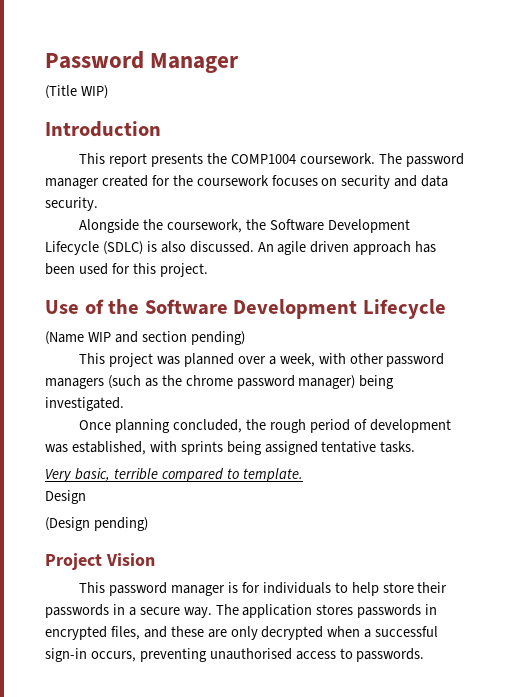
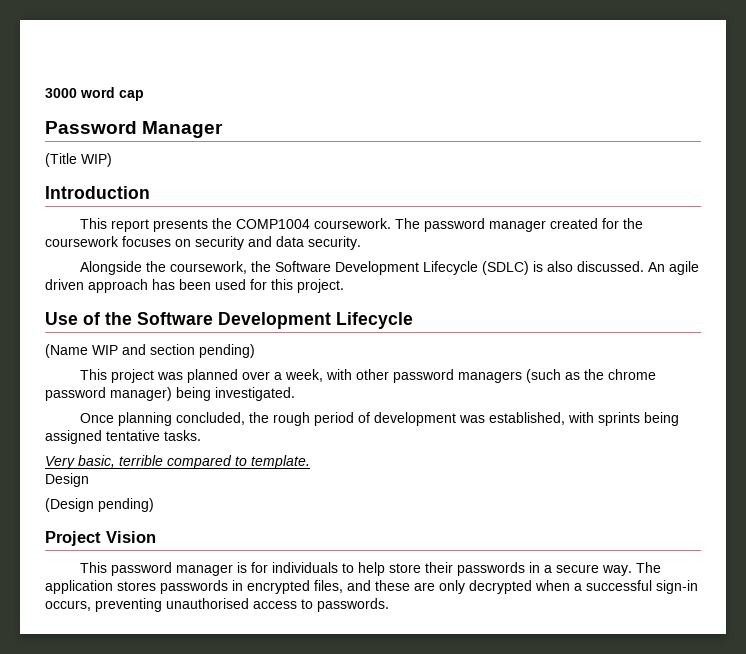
(45, 60) none -> [45,87,144,101] 3000 word cap //

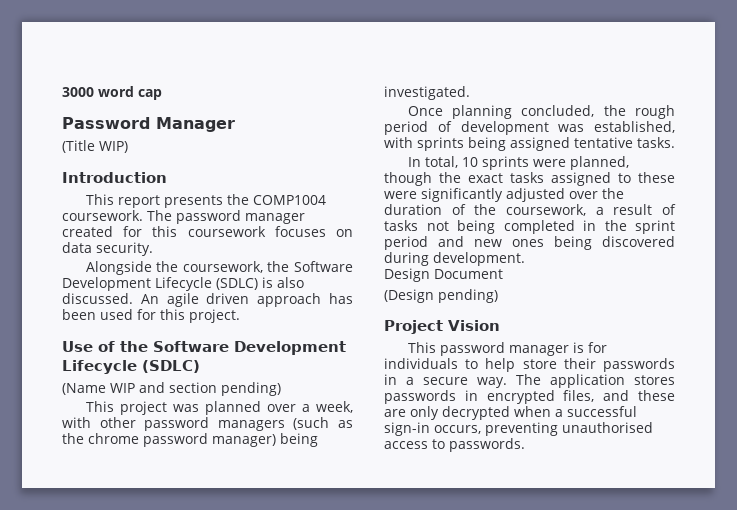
[622,218,643,229] the -> [152,226,178,237] this
[195,236,272,250] security and -> (353, 233) none
(413, 320) none -> [142,360,200,373] (SDLC)
[45,455,310,469] Very basic, terrible compared to template. -> [407,156,629,170] [384,172,675,186] [384,188,624,202] [384,204,676,216] [384,220,675,234] [384,236,675,250] [384,252,525,266] In total, 10 sprints were planned, though the exact tasks assigned to these were significantly adjusted over the duration of the coursework, a result of tasks not being completed in the sprint period and new ones being discovered during development.
(89, 480) none -> [434,269,503,279] Document

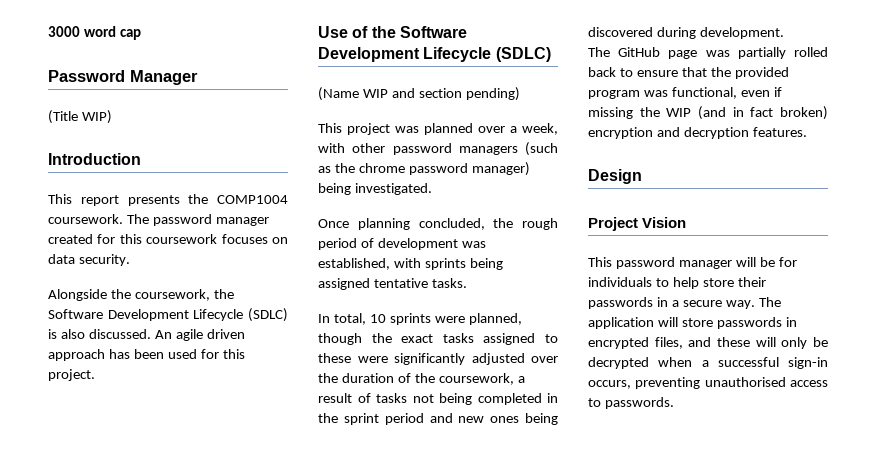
[384,268,503,282] [384,289,498,303] Design Document // (Design pending) -> [588,47,828,59] [588,67,789,79] [588,87,782,99] [588,106,828,120] [588,127,807,139] [588,169,642,184] The GitHub page was partially rolled back to ensure that the provided program was functional, even if missing the WIP (and in fact broken) encryption and decryption features. // Design
[572,342,584,353] is -> [735,257,775,267] will be
[634,375,675,385] stores -> [657,317,713,327] will store
[384,406,439,420] are only -> [755,337,828,349] will only be

